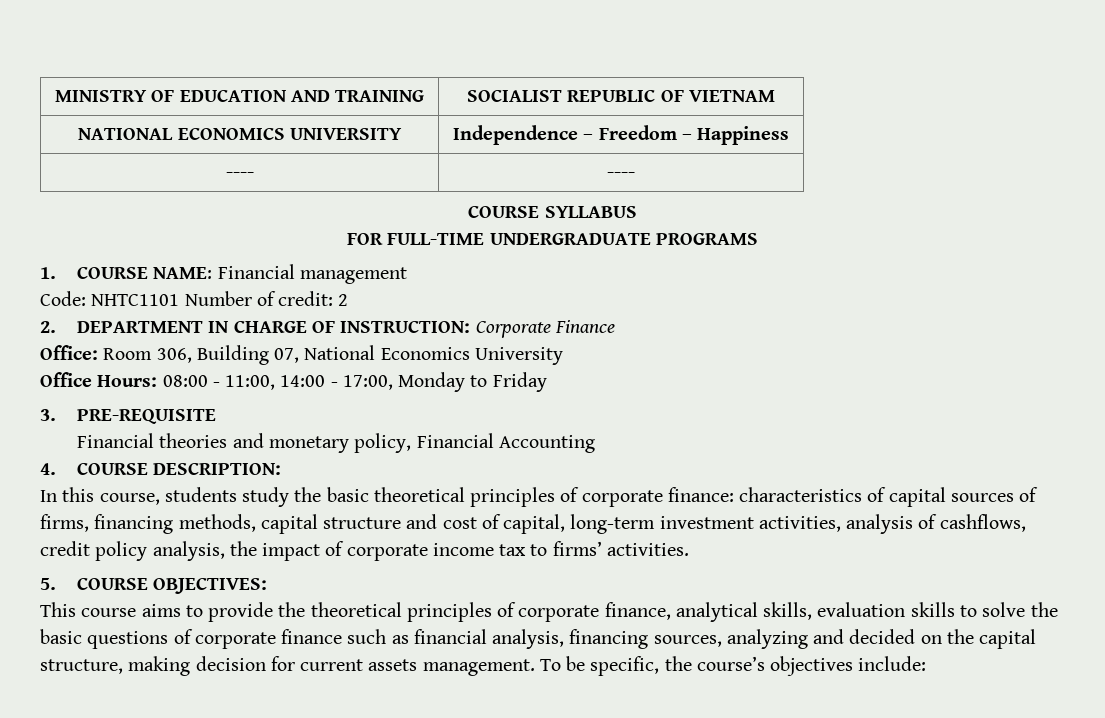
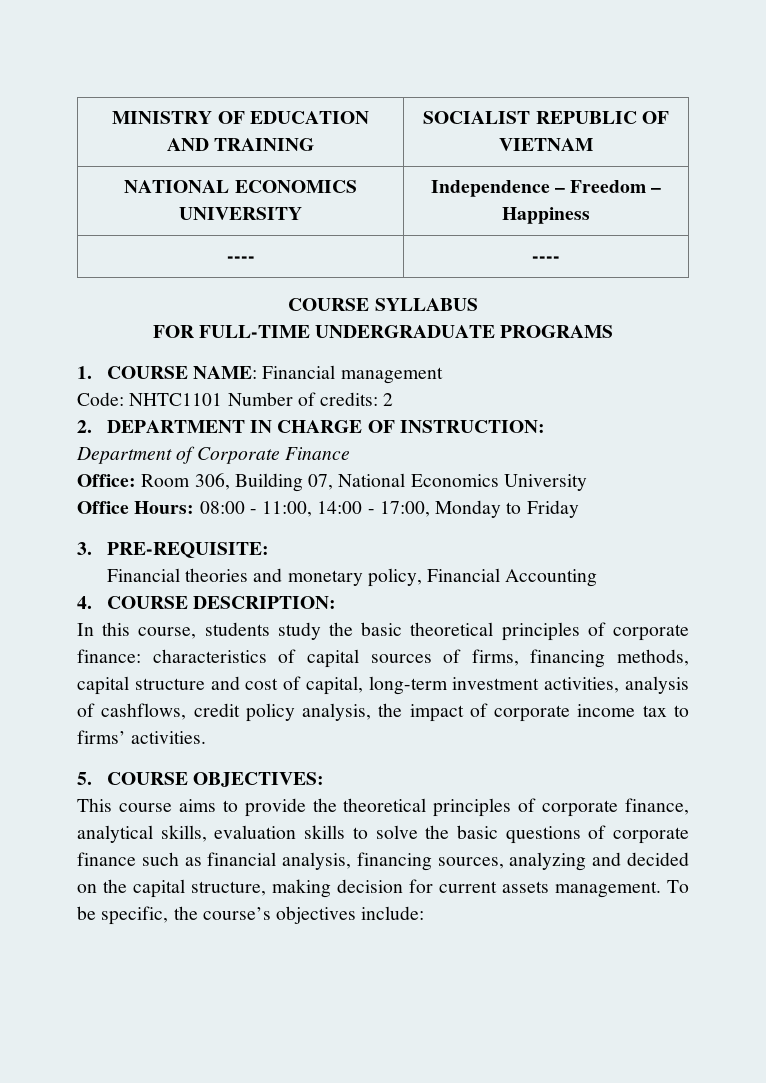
[278,291,334,306] credit: -> [320,392,379,406] credits:
(471, 326) none -> [76,446,196,464] // Department of
[77,409,217,424] PRE-REQUISITE -> [106,542,269,558] PRE-REQUISITE:

